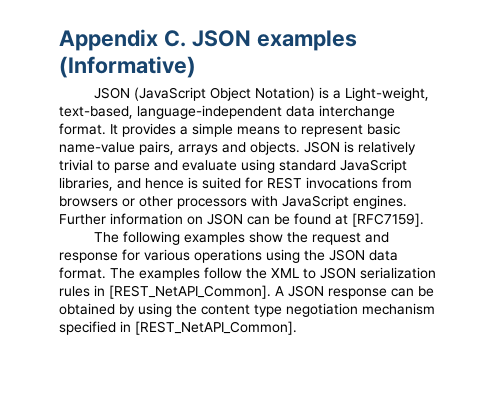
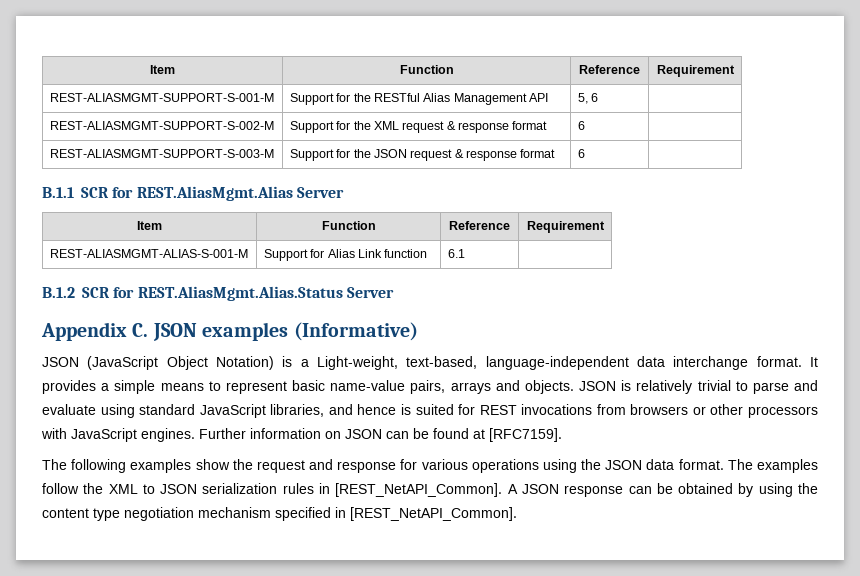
(59, 40) none -> [150,65,175,74] [399,65,454,74] [579,65,640,74] [656,65,735,77] [49,93,274,102] [289,93,549,105] [577,93,599,104] [49,121,274,130] [289,121,548,133] [577,121,585,130] [49,149,274,158] [289,149,556,161] [577,149,585,158] [42,186,344,201] [137,221,162,230] [321,221,376,230] [449,221,510,230] [526,221,605,233] [49,249,248,258] [263,249,428,261] [447,249,465,258] [42,286,394,301] Item | Function | Reference | Requirement // REST-ALIASMGMT-SUPPORT-S-001-M | Support for the RESTful Alias Management API | 5, 6 | // REST-ALIASMGMT-SUPPORT-S-002-M | Support for the XML request & response format | 6 | // REST-ALIASMGMT-SUPPORT-S-003-M | Support for the JSON request & response format | 6 | // B.1.1 SCR for REST.AliasMgmt.Alias Server // Item | Function | Reference | Requirement // REST-ALIASMGMT-ALIAS-S-001-M | Support for Alias Link function | 6.1 | // B.1.2 SCR for REST.AliasMgmt.Alias.Status Server //

